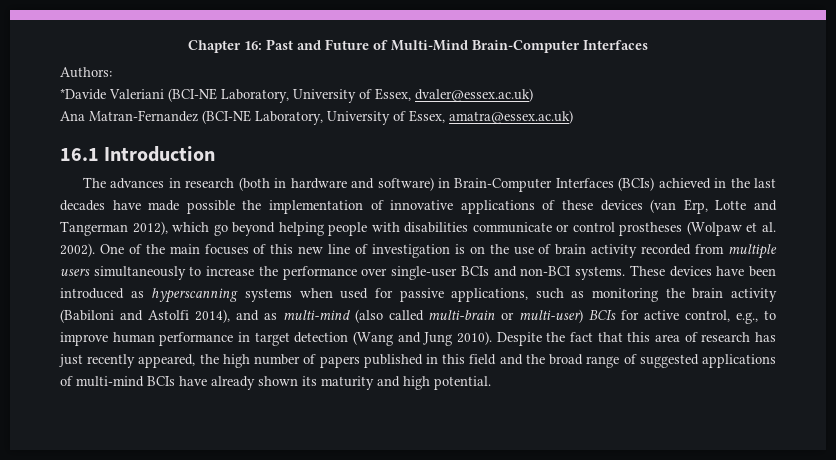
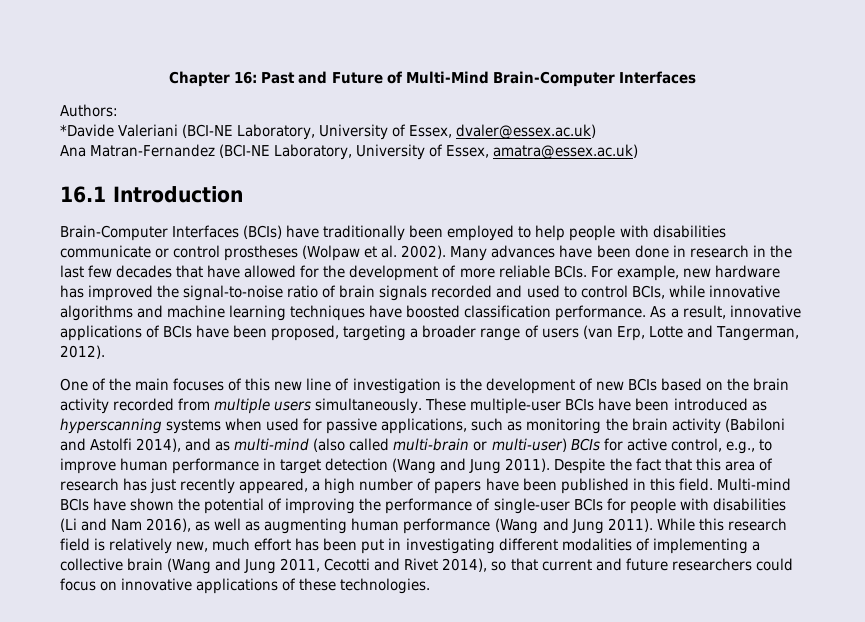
[82,177,777,192] [60,199,778,214] [60,221,324,236] The advances in research (both in hardware and software) in Brain-Computer Interfaces (BCIs) achieved in the last decades have made possible the implementation of innovative applications of these devices (van Erp, Lotte and Tangerman 2012), which go beyond helping -> [60,225,566,241] Brain-Computer Interfaces (BCIs) have traditionally been employed to help
(95, 250) none -> [450,245,792,261] [60,265,780,281] [60,285,780,301] [60,305,801,321] [60,325,799,341] [60,345,105,359] Many advances have been done in research in the last few decades that have allowed for the development of more reliable BCIs. For example, new hardware has improved the signal-to-noise ratio of brain signals recorded and used to control BCIs, while innovative algorithms and machine learning techniques have boosted classification performance. As a result, innovative applications of BCIs have been proposed, targeting a broader range of users (van Erp, Lotte and Tangerman, 2012). //
[469,244,552,255] on the use of -> [459,378,749,394] the development of new BCIs based on the
[93,265,712,280] simultaneously to increase the performance over single-user BCIs and non-BCI systems. These devices -> [315,398,595,414] simultaneously. These multiple-user BCIs
[457,331,492,345] 2010). -> [505,458,551,472] 2011).
[199,354,219,364] the -> [312,481,321,491] a
(360, 362) none -> [485,478,557,491] have been
[469,354,776,368] [60,376,491,390] field and the broad range of suggested applications of multi-mind BCIs have already shown its maturity and high potential. -> [678,478,791,491] [60,498,786,514] [60,518,787,534] [60,538,760,554] [60,558,793,574] [60,578,431,594] field. Multi-mind BCIs have shown the potential of improving the performance of single-user BCIs for people with disabilities (Li and Nam 2016), as well as augmenting human performance (Wang and Jung 2011). While this research field is relatively new, much effort has been put in investigating different modalities of implementing a collective brain (Wang and Jung 2011, Cecotti and Rivet 2014), so that current and future researchers could focus on innovative applications of these technologies.

